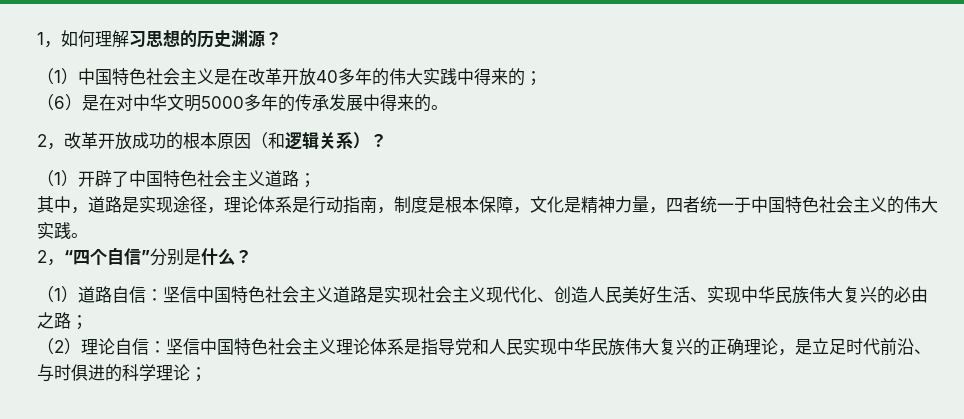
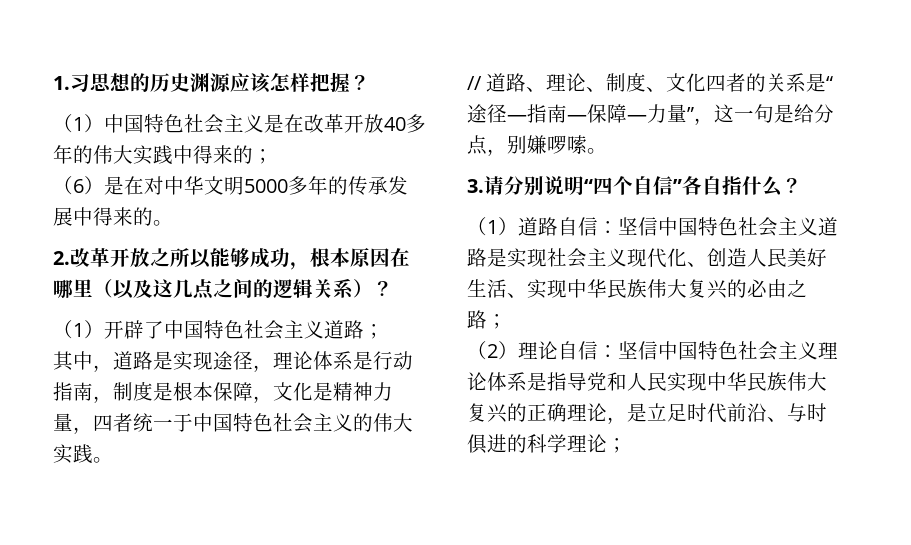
[37,30,129,48] 1，如何理解 -> [53,76,70,90] 1.
(265, 39) none -> [230,72,351,93] 应该怎样把握
[37,132,285,150] 2，改革开放成功的根本原因（和 -> [53,248,410,270] [53,279,273,300] 2.改革开放之所以能够成功，根本原因在哪里（以及这几点之间的
[37,250,64,266] 2， -> [467,73,834,92] [467,104,834,125] [467,135,607,156] [467,176,584,196] // 道路、理论、制度、文化四者的关系是“途径—指南—保障—力量”，这一句是给分点，别嫌啰嗦。 // 3.请分别说明
[150,248,201,266] 分别是 -> [682,176,742,195] 各自指

